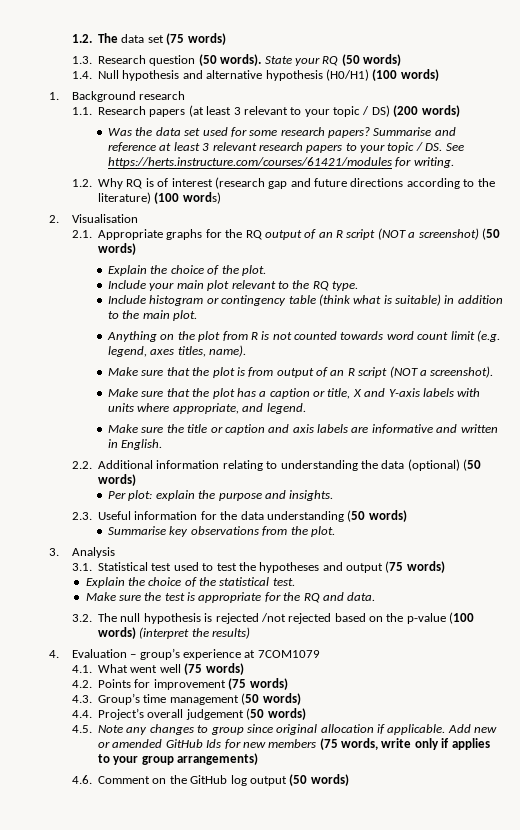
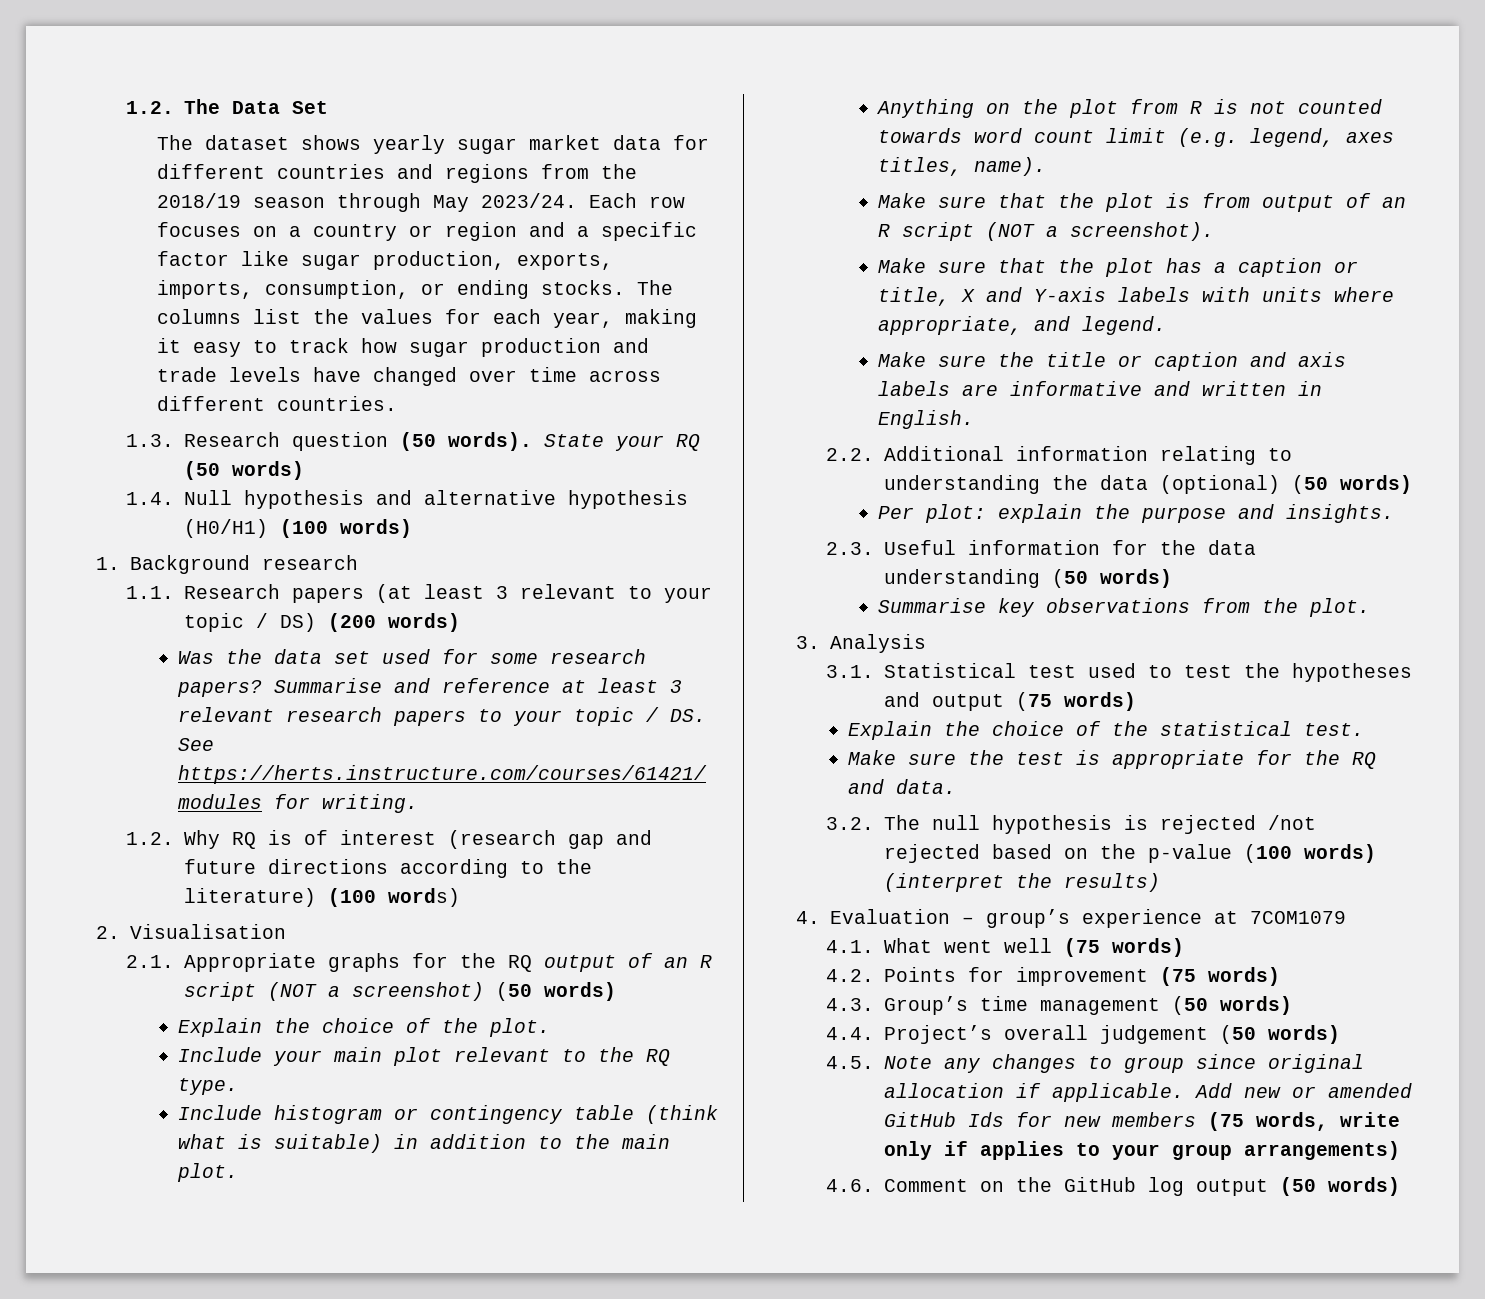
[121,33,226,45] data set (75 words) -> [232,101,329,114] [156,135,709,154] [156,164,637,183] [156,193,685,212] [156,222,697,241] [156,251,613,270] [156,280,673,299] [156,309,697,328] [156,338,649,357] [156,367,661,386] [156,396,397,411] Data Set // The dataset shows yearly sugar market data for different countries and regions from the 2018/19 season through May 2023/24. Each row focuses on a country or region and a specific factor like sugar production, exports, imports, consumption, or ending stocks. The columns list the values for each year, making it easy to track how sugar production and trade levels have changed over time across different countries.

